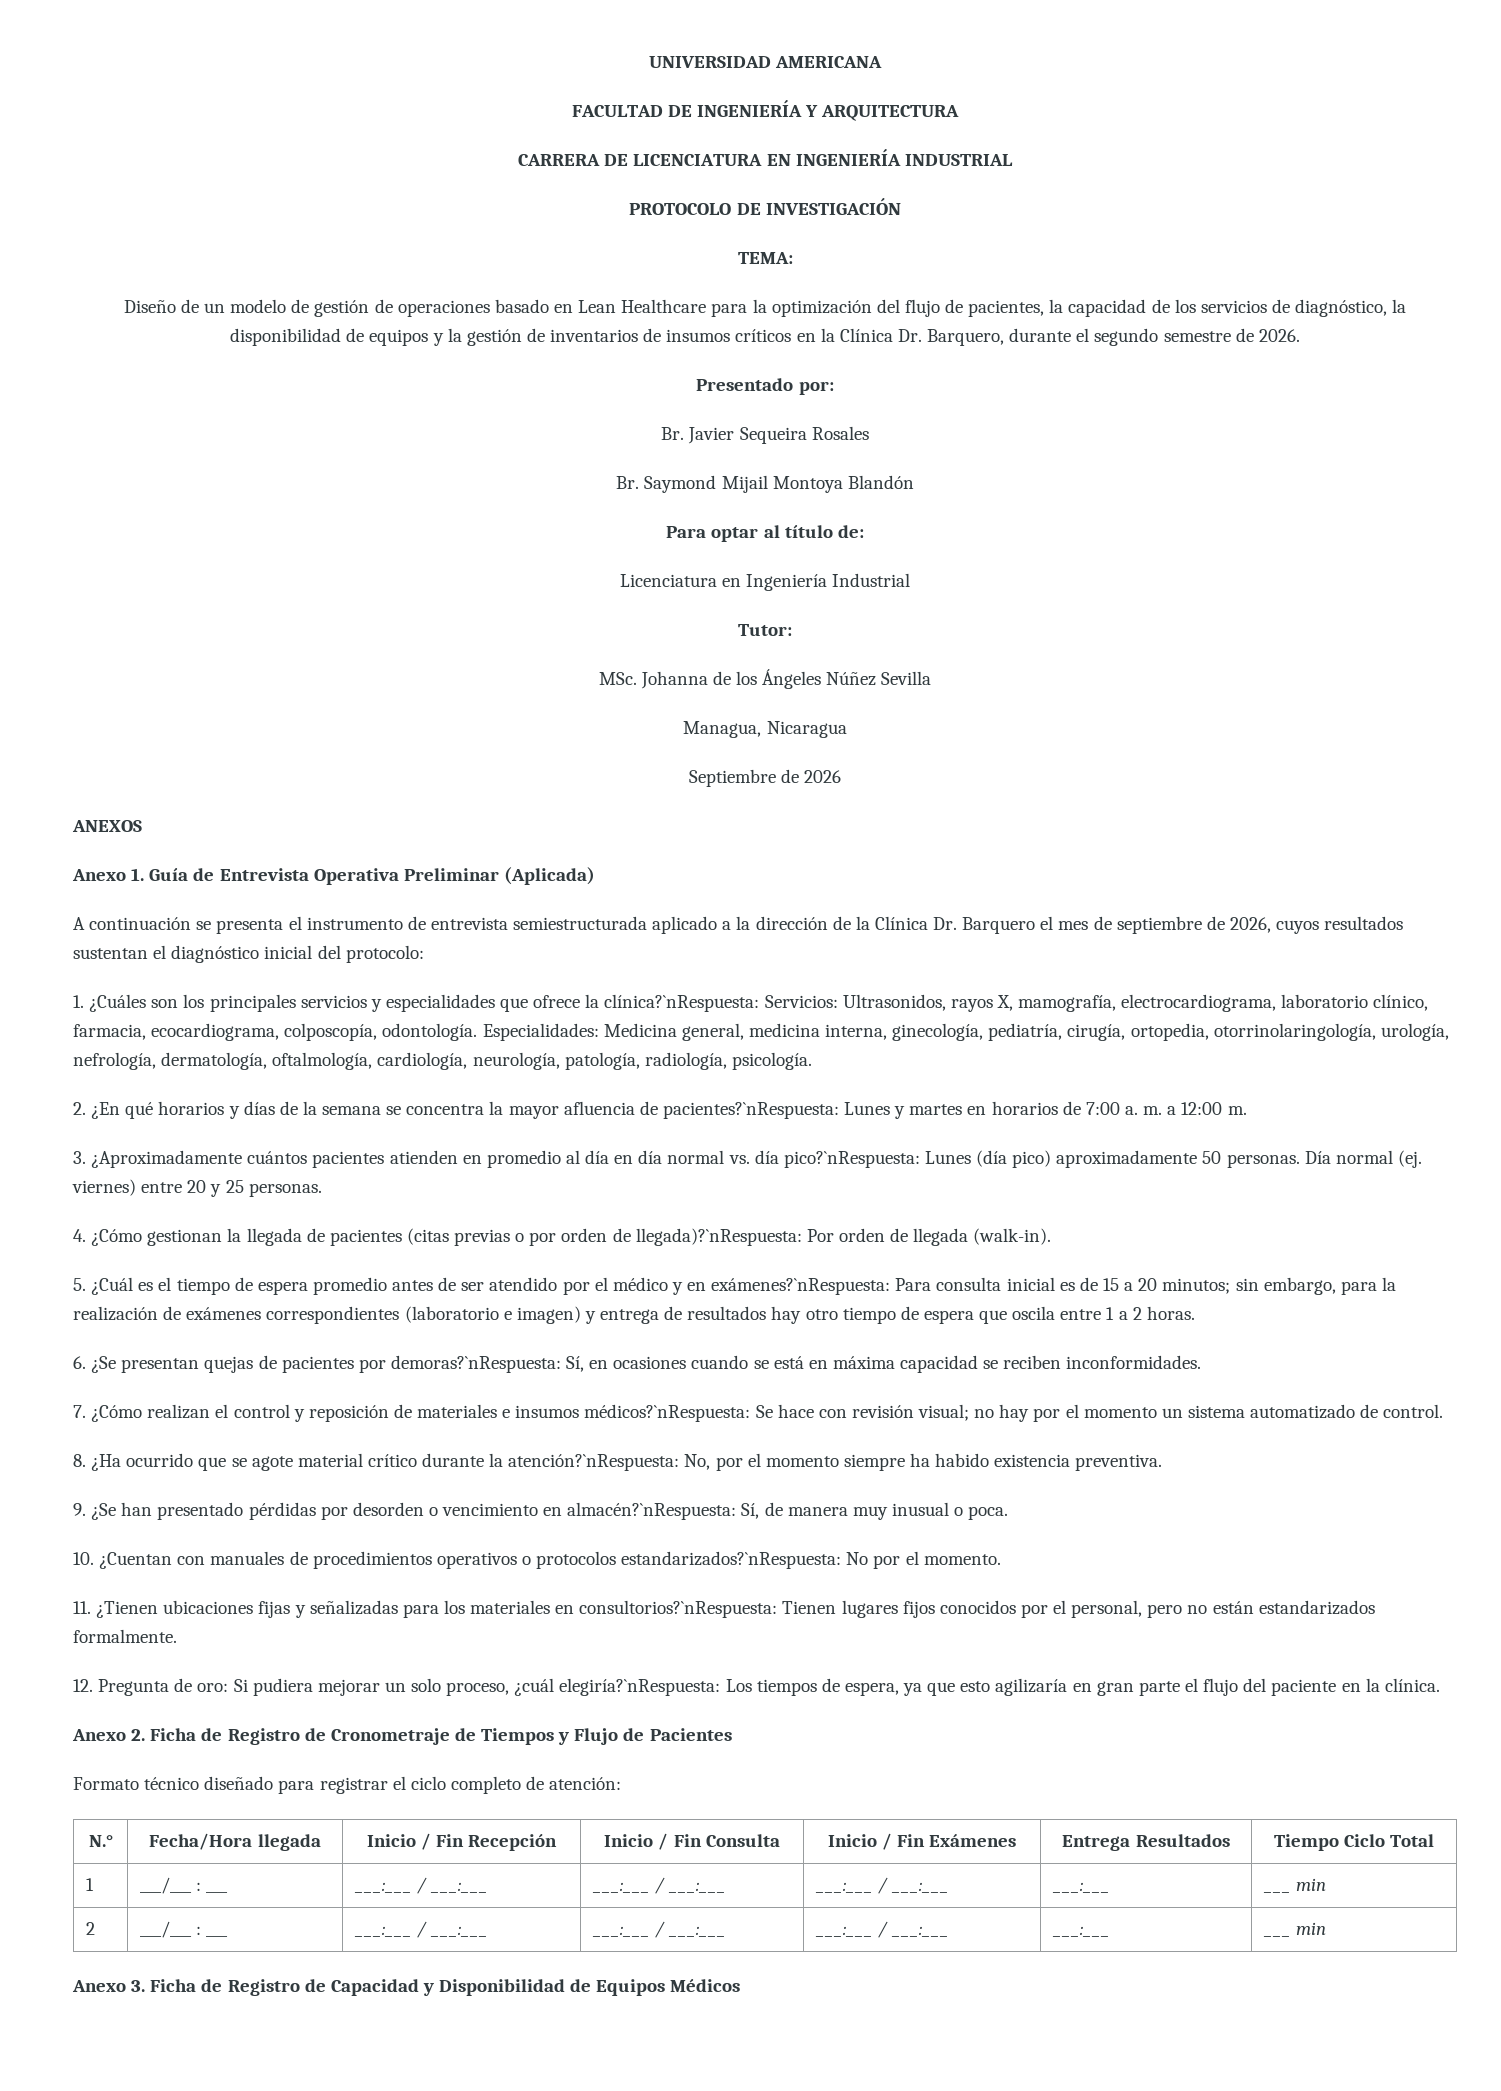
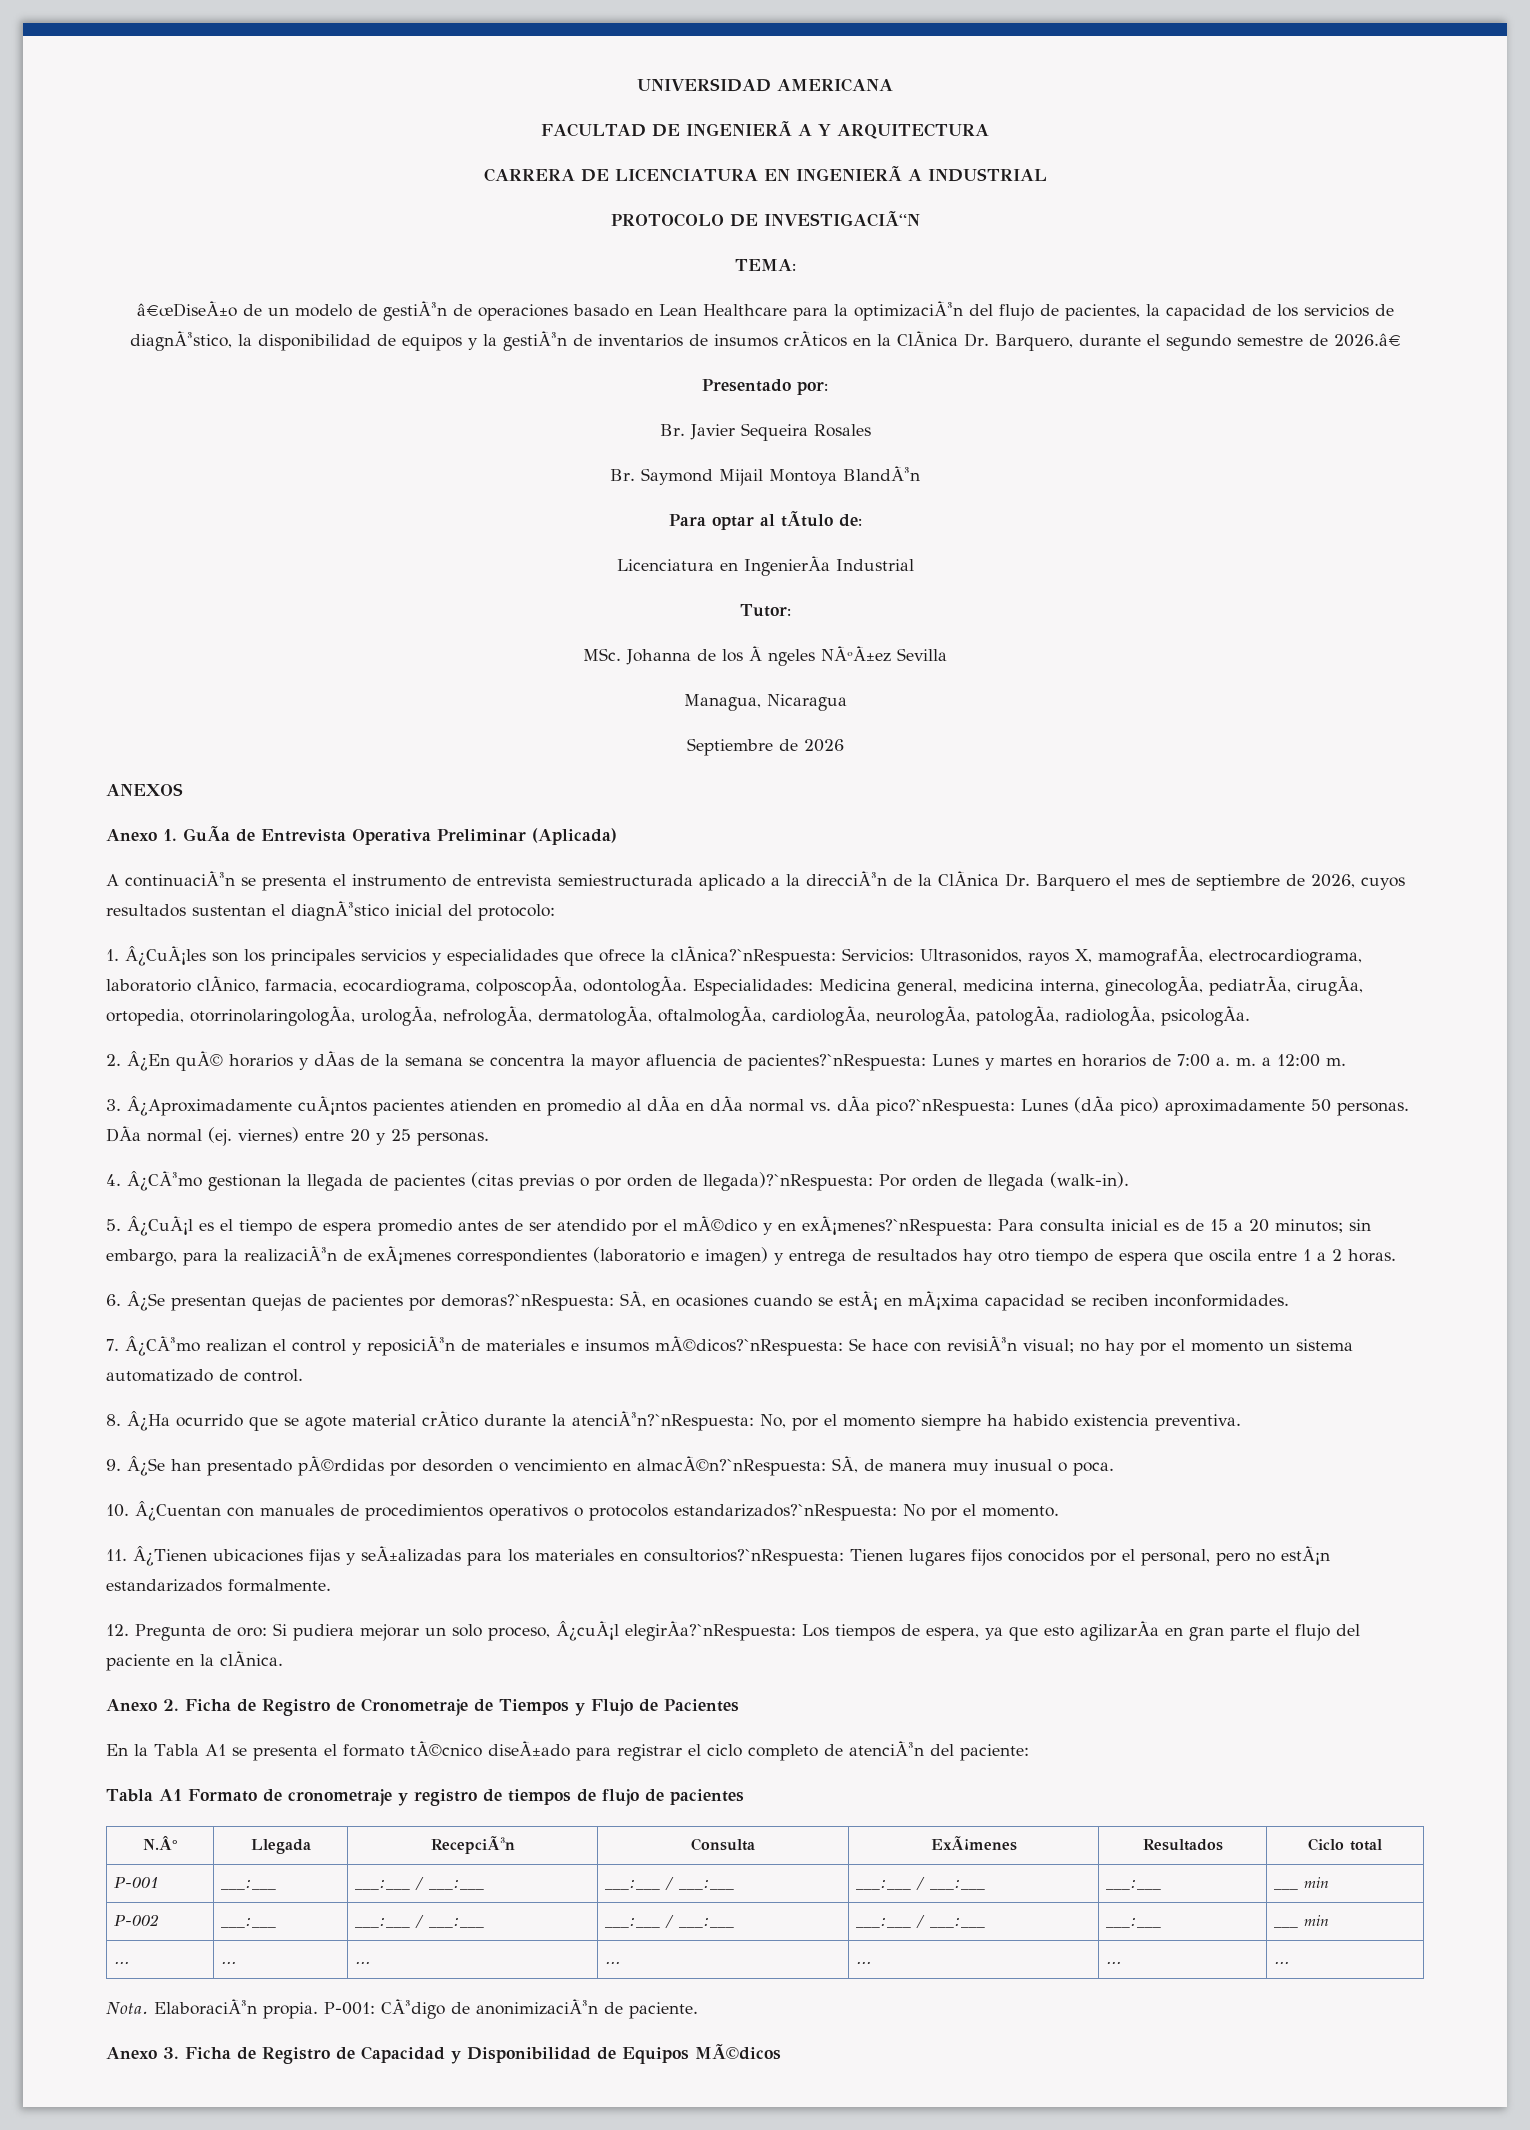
[697,100,802,117] INGENIERÍA -> [686,121,813,136] INGENIERÃ A
[795,149,901,166] INGENIERÍA -> [795,166,922,181] INGENIERÃ A
[765,198,901,215] INVESTIGACIÓN -> [763,211,920,227] INVESTIGACIÃ“N
[123,300,176,313] Diseño -> [136,301,237,317] â€œDiseÃ±o
[314,300,370,317] gestión -> [382,301,447,321] gestiÃ³n
[771,300,872,317] optimización -> [853,301,963,321] optimizaciÃ³n
[1295,299,1388,317] diagnóstico, -> [129,331,232,351] diagnÃ³stico,
[466,329,522,346] gestión -> [502,331,567,351] gestiÃ³n
[735,328,893,342] críticos en la Clínica -> [783,331,958,347] crÃticos en la ClÃnica
[1258,329,1300,342] 2026. -> [1333,333,1401,347] 2026.â€
[847,475,914,489] Blandón -> [842,466,920,481] BlandÃ³n
[784,525,833,538] título -> [780,511,833,527] tÃtulo
[746,574,828,591] Ingeniería -> [743,556,830,576] IngenierÃa
[762,669,877,689] Ángeles Núñez -> [749,646,891,666] Ã ngeles NÃºÃ±ez
[149,868,189,881] Guía -> [183,826,230,842] GuÃa
[89,917,192,930] continuación -> [125,871,235,887] continuaciÃ³n
[755,916,928,930] dirección de la Clínica -> [806,871,999,886] direcciÃ³n de la ClÃnica
[171,945,260,963] diagnóstico -> [291,901,389,921] diagnÃ³stico
[89,994,147,1012] ¿Cuáles -> [125,946,206,966] Â¿CuÃ¡les
[604,994,760,1012] clínica?`nRespuesta: -> [671,946,836,966] clÃnica?`nRespuesta:
[1018,995,1117,1012] mamografía, -> [1098,946,1203,966] mamografÃa,
[1373,994,1429,1011] clínico, -> [197,976,259,993] clÃnico,
[284,1023,478,1041] colposcopía, odontología. -> [476,976,687,996] colposcopÃa, odontologÃa.
[892,1023,1449,1041] [73,1052,812,1070] [73,1102,154,1119] ginecología, pediatría, cirugía, ortopedia, otorrinolaringología, urología, nefrología, dermatología, oftalmología, cardiología, neurología, patología, radiología, psicología. // 2. ¿En qué -> [1105,976,1363,996] [106,1006,1250,1026] [106,1051,223,1071] ginecologÃa, pediatrÃa, cirugÃa, ortopedia, otorrinolaringologÃa, urologÃa, nefrologÃa, dermatologÃa, oftalmologÃa, cardiologÃa, neurologÃa, patologÃa, radiologÃa, psicologÃa. // 2. Â¿En quÃ©
[243,1101,275,1115] días -> [314,1051,354,1066] dÃas
[91,1150,308,1168] ¿Aproximadamente cuántos -> [127,1096,367,1116] Â¿Aproximadamente cuÃ¡ntos
[585,1150,663,1164] día en día -> [647,1096,743,1111] dÃa en dÃa
[754,1150,779,1164] día -> [837,1096,870,1111] dÃa
[976,1150,1008,1167] (día -> [1074,1096,1114,1113] (dÃa
[1304,1151,1331,1164] Día -> [106,1126,141,1142] DÃa
[91,1229,143,1246] ¿Cómo -> [127,1171,202,1191] Â¿CÃ³mo
[91,1277,134,1295] ¿Cuál -> [127,1216,193,1236] Â¿CuÃ¡l
[612,1277,668,1291] médico -> [683,1216,757,1232] mÃ©dico
[711,1278,891,1295] exámenes?`nRespuesta: -> [802,1216,992,1236] exÃ¡menes?`nRespuesta:
[73,1306,262,1321] realización de exámenes -> [244,1246,451,1265] realizaciÃ³n de exÃ¡menes
[91,1356,117,1373] ¿Se -> [127,1291,165,1311] Â¿Se
[566,1356,585,1372] Sí, -> [620,1291,646,1308] SÃ,
[773,1356,895,1369] está en máxima -> [839,1291,979,1310] estÃ¡ en mÃ¡xima
[91,1405,143,1422] ¿Cómo -> [125,1336,200,1356] Â¿CÃ³mo
[308,1405,389,1422] reposición -> [367,1336,455,1356] reposiciÃ³n
[584,1404,751,1422] médicos?`nRespuesta: -> [655,1336,843,1356] mÃ©dicos?`nRespuesta:
[851,1405,914,1418] revisión -> [947,1336,1017,1351] revisiÃ³n
[91,1454,122,1471] ¿Ha -> [127,1411,170,1431] Â¿Ha
[367,1454,417,1467] crítico -> [422,1411,478,1427] crÃtico
[508,1454,680,1471] atención?`nRespuesta: -> [572,1411,754,1431] atenciÃ³n?`nRespuesta:
[91,1503,117,1520] ¿Se -> [127,1456,165,1476] Â¿Se
[248,1502,316,1520] pérdidas -> [298,1456,384,1476] pÃ©rdidas
[567,1502,760,1520] almacén?`nRespuesta: Sí, -> [637,1456,858,1476] almacÃ©n?`nRespuesta: SÃ,
[99,1552,173,1569] ¿Cuentan -> [135,1501,221,1521] Â¿Cuentan
[96,1601,159,1618] ¿Tienen -> [133,1546,207,1566] Â¿Tienen
[309,1600,398,1615] señalizadas -> [361,1546,461,1562] seÃ±alizadas
[1212,1601,1254,1614] están -> [1281,1546,1330,1565] estÃ¡n
[514,1678,721,1696] ¿cuál elegiría?`nRespuesta: -> [556,1621,796,1641] Â¿cuÃ¡l elegirÃa?`nRespuesta:
[995,1678,1068,1696] agilizaría -> [1080,1621,1159,1641] agilizarÃa
[1384,1678,1440,1692] clínica. -> [220,1651,283,1666] clÃnica.
[73,1776,274,1790] Formato técnico diseñado -> [106,1741,570,1761] En la Tabla A1 se presenta el formato tÃ©cnico diseÃ±ado
[549,1777,622,1790] [88,1835,113,1847] [149,1833,321,1851] [366,1833,558,1851] [604,1833,780,1850] [827,1833,1017,1850] [1062,1834,1230,1851] [1273,1834,1435,1851] [85,1878,94,1891] [139,1877,202,1894] [206,1891,229,1893] atención: // N.° | Fecha/Hora llegada | Inicio / Fin Recepción | Inicio / Fin Consulta | Inicio / Fin Exámenes | Entrega Resultados | Tiempo Ciclo Total // 1 | ___/___ : ___ -> [848,1741,1029,1761] [106,1789,744,1806] [142,1836,178,1850] [250,1839,311,1854] [430,1836,515,1854] [691,1838,755,1851] [930,1836,1017,1851] [1142,1839,1223,1851] [1308,1838,1382,1851] [114,1877,160,1888] [221,1880,277,1890] atenciÃ³n del paciente: // Tabla A1 Formato de cronometraje y registro de tiempos de flujo de pacientes // N.Â° | Llegada | RecepciÃ³n | Consulta | ExÃ¡menes | Resultados | Ciclo total // P-001 | ___:___
[85,1922,95,1935] [139,1921,202,1938] [206,1935,229,1937] 2 | ___/___ : ___ -> [114,1914,160,1926] [221,1918,277,1928] P-002 | ___:___
(1327, 1928) none -> [114,1961,130,1964] [221,1961,237,1964] [355,1961,371,1964] [605,1961,621,1964] [856,1961,872,1964] [1106,1961,1122,1964] [1274,1961,1290,1964] [106,1999,698,2019] // ... | ... | ... | ... | ... | ... | ... // Nota. ElaboraciÃ³n propia. P-001: CÃ³digo de anonimizaciÃ³n de paciente.
[670,1979,741,1992] Médicos -> [695,2044,781,2060] MÃ©dicos

